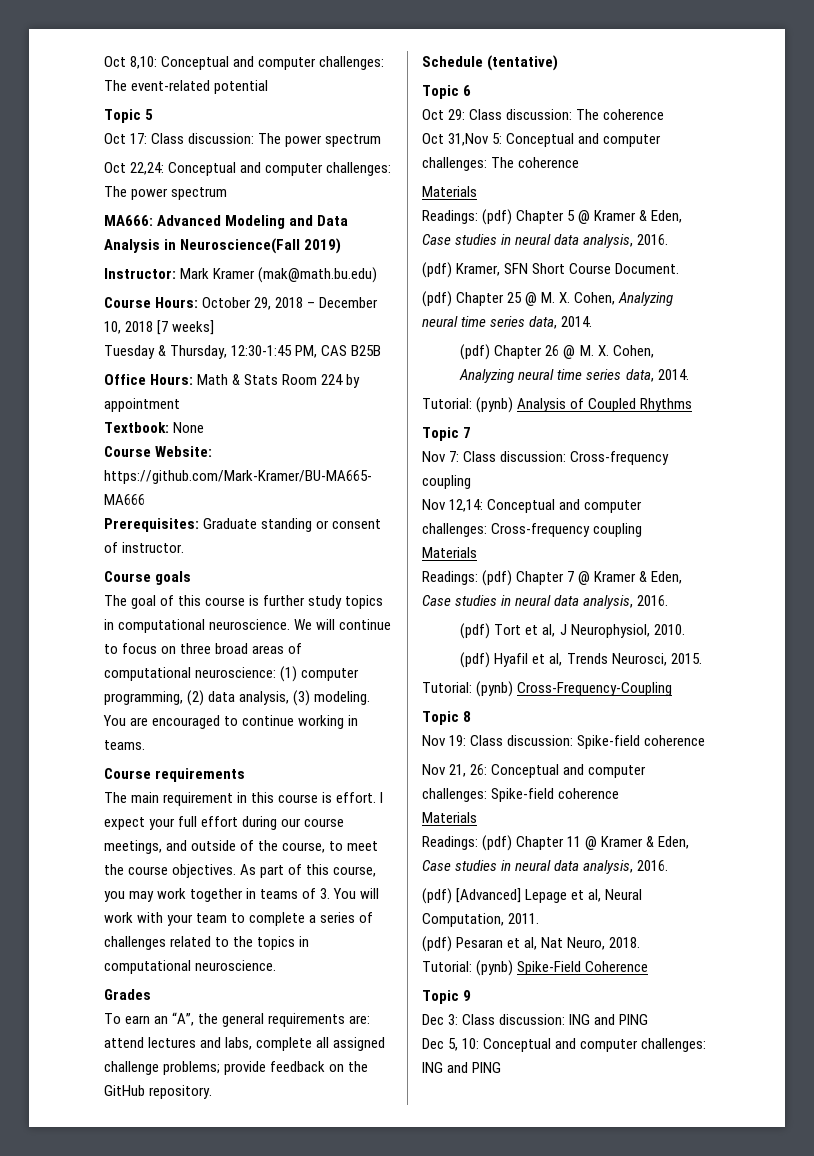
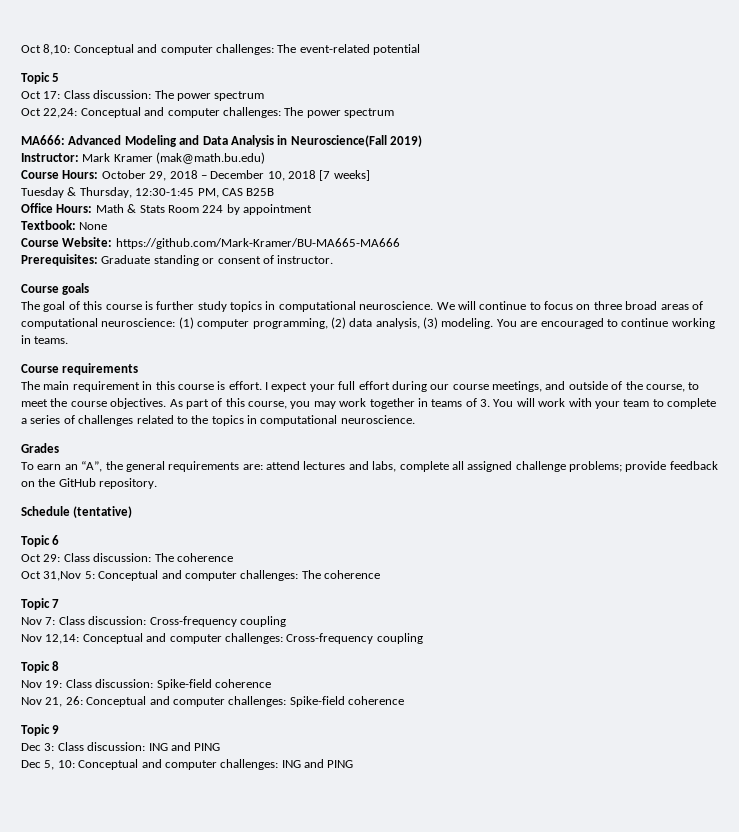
[422,186,477,197] [422,209,683,225] [422,234,669,248] [422,262,680,278] [422,291,674,307] [422,316,593,329] [460,344,654,360] [459,369,689,383] [422,397,693,413] // Materials // Readings: (pdf) Chapter 5 @ Kramer & Eden, Case studies in neural data analysis, 2016. // (pdf) Kramer, SFN Short Course Document. // (pdf) Chapter 25 @ M. X. Cohen, Analyzing neural time series data, 2014. // (pdf) Chapter 26 @ M. X. Cohen, Analyzing neural time series data, 2014. // Tutorial: (pynb) Analysis of Coupled Rhythms -> (380, 574) none
[422,547,477,558] [422,570,683,586] [422,595,669,609] [460,623,685,639] [460,652,702,668] [422,681,673,697] // Materials // Readings: (pdf) Chapter 7 @ Kramer & Eden, Case studies in neural data analysis, 2016. // (pdf) Tort et al, J Neurophysiol, 2010. // (pdf) Hyafil et al, Trends Neurosci, 2015. // Tutorial: (pynb) Cross-Frequency-Coupling -> (423, 638) none
[422,812,477,823] [422,835,690,851] [422,860,669,874] [422,888,643,904] [422,913,540,927] [422,936,641,952] [422,960,649,976] // Materials // Readings: (pdf) Chapter 11 @ Kramer & Eden, Case studies in neural data analysis, 2016. // (pdf) [Advanced] Lepage et al, Neural Computation, 2011. // (pdf) Pesaran et al, Nat Neuro, 2018. // Tutorial: (pynb) Spike-Field Coherence -> (404, 700) none

